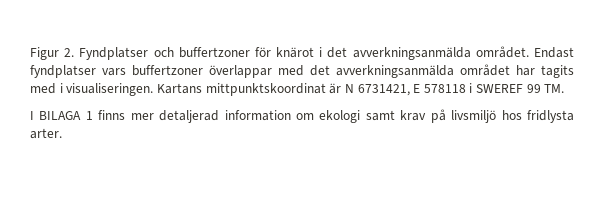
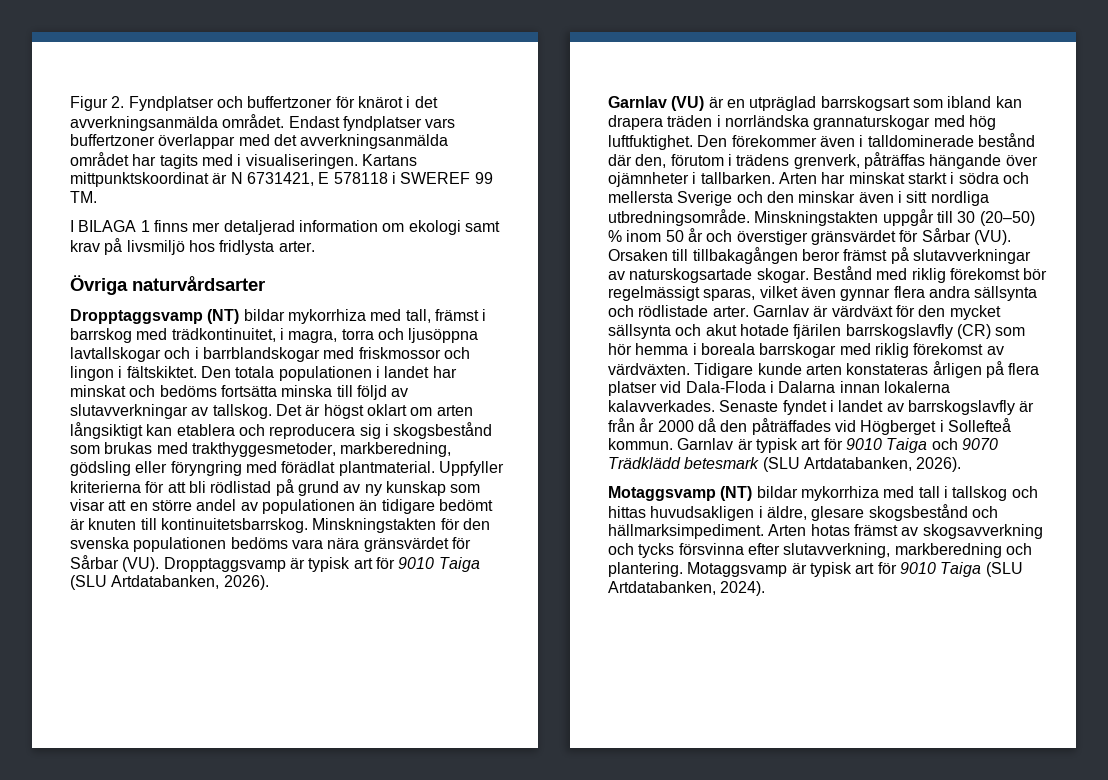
(62, 133) none -> [70,275,265,295] [70,309,487,324] [70,328,479,343] [70,347,470,362] [70,366,457,381] [70,385,409,400] [70,404,473,419] [70,422,493,439] [70,442,452,457] [70,461,504,476] [70,479,481,496] [70,499,493,514] [70,518,490,533] [70,537,471,552] [70,555,480,572] [70,575,269,590] [608,96,1022,111] [608,115,996,130] [608,133,1035,150] [608,152,1038,169] [608,172,1029,187] [608,191,989,206] [608,209,1035,226] [608,228,1011,245] [608,247,1031,264] [608,266,1048,283] [608,286,1038,301] [608,305,1001,320] [608,324,1026,339] [608,343,1004,358] [608,361,1040,378] [608,381,950,396] [608,400,1035,415] [608,418,1011,435] [608,438,998,453] [608,457,962,472] [608,486,1038,501] [608,504,998,521] [608,524,1043,539] [608,543,1032,558] [608,562,1023,577] [608,581,766,596] // Övriga naturvårdsarter // Dropptaggsvamp (NT) bildar mykorrhiza med tall, främst i barrskog med trädkontinuitet, i magra, torra och ljusöppna lavtallskogar och i barrblandskogar med friskmossor och lingon i fältskiktet. Den totala populationen i landet har minskat och bedöms fortsätta minska till följd av slutavverkningar av tallskog. Det är högst oklart om arten långsiktigt kan etablera och reproducera sig i skogsbestånd som brukas med trakthyggesmetoder, markberedning, gödsling eller föryngring med förädlat plantmaterial. Uppfyller kriterierna för att bli rödlistad på grund av ny kunskap som visar att en större andel av populationen än tidigare bedömt är knuten till kontinuitetsbarrskog. Minskningstakten för den svenska populationen bedöms vara nära gränsvärdet för Sårbar (VU). Dropptaggsvamp är typisk art för 9010 Taiga (SLU Artdatabanken, 2026). // Garnlav (VU) är en utpräglad barrskogsart som ibland kan drapera träden i norrländska grannaturskogar med hög luftfuktighet. Den förekommer även i talldominerade bestånd där den, förutom i trädens grenverk, påträffas hängande över ojämnheter i tallbarken. Arten har minskat starkt i södra och mellersta Sverige och den minskar även i sitt nordliga utbredningsområde. Minskningstakten uppgår till 30 (20–50) % inom 50 år och överstiger gränsvärdet för Sårbar (VU). Orsaken till tillbakagången beror främst på slutavverkningar av naturskogsartade skogar. Bestånd med riklig förekomst bör regelmässigt sparas, vilket även gynnar flera andra sällsynta och rödlistade arter. Garnlav är värdväxt för den mycket sällsynta och akut hotade fjärilen barrskogslavfly (CR) som hör hemma i boreala barrskogar med riklig förekomst av värdväxten. Tidigare kunde arten konstateras årligen på flera platser vid Dala-Floda i Dalarna innan lokalerna kalavverkades. Senaste fyndet i landet av barrskogslavfly är från år 2000 då den påträffades vid Högberget i Sollefteå kommun. Garnlav är typisk art för 9010 Taiga och 9070 Trädklädd betesmark (SLU Artdatabanken, 2026). // Motaggsvamp (NT) bildar mykorrhiza med tall i tallskog och hittas huvudsakligen i äldre, glesare skogsbestånd och hällmarksimpediment. Arten hotas främst av skogsavverkning och tycks försvinna efter slutavverkning, markberedning och plantering. Motaggsvamp är typisk art för 9010 Taiga (SLU Artdatabanken, 2024).

